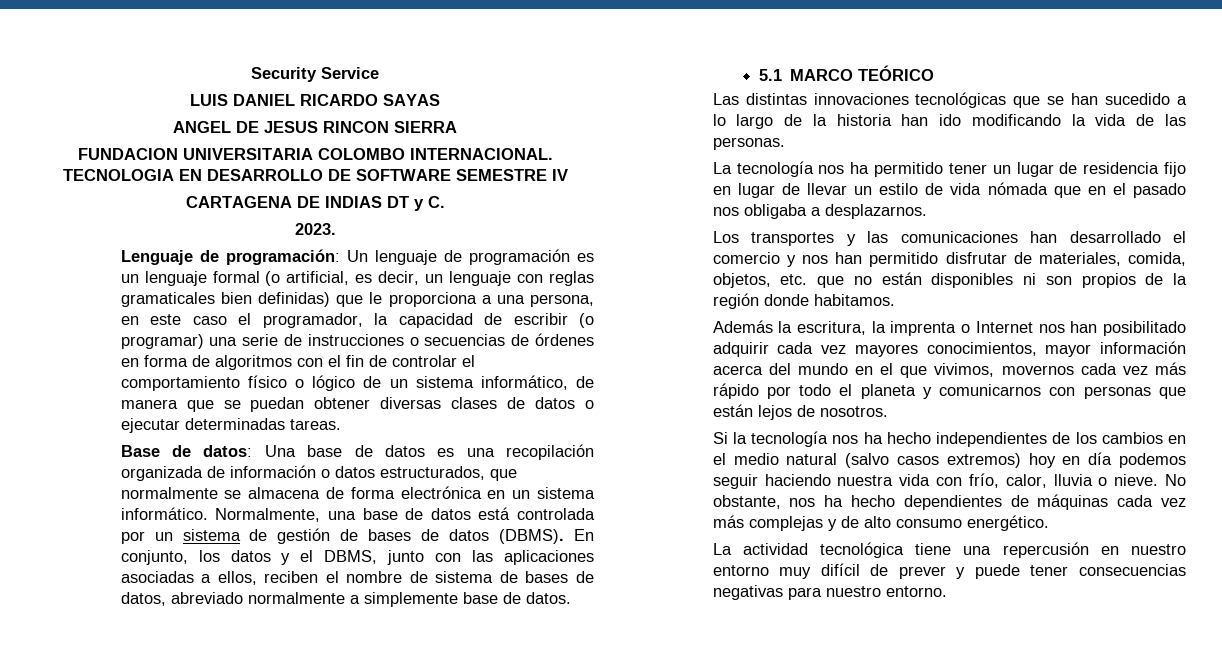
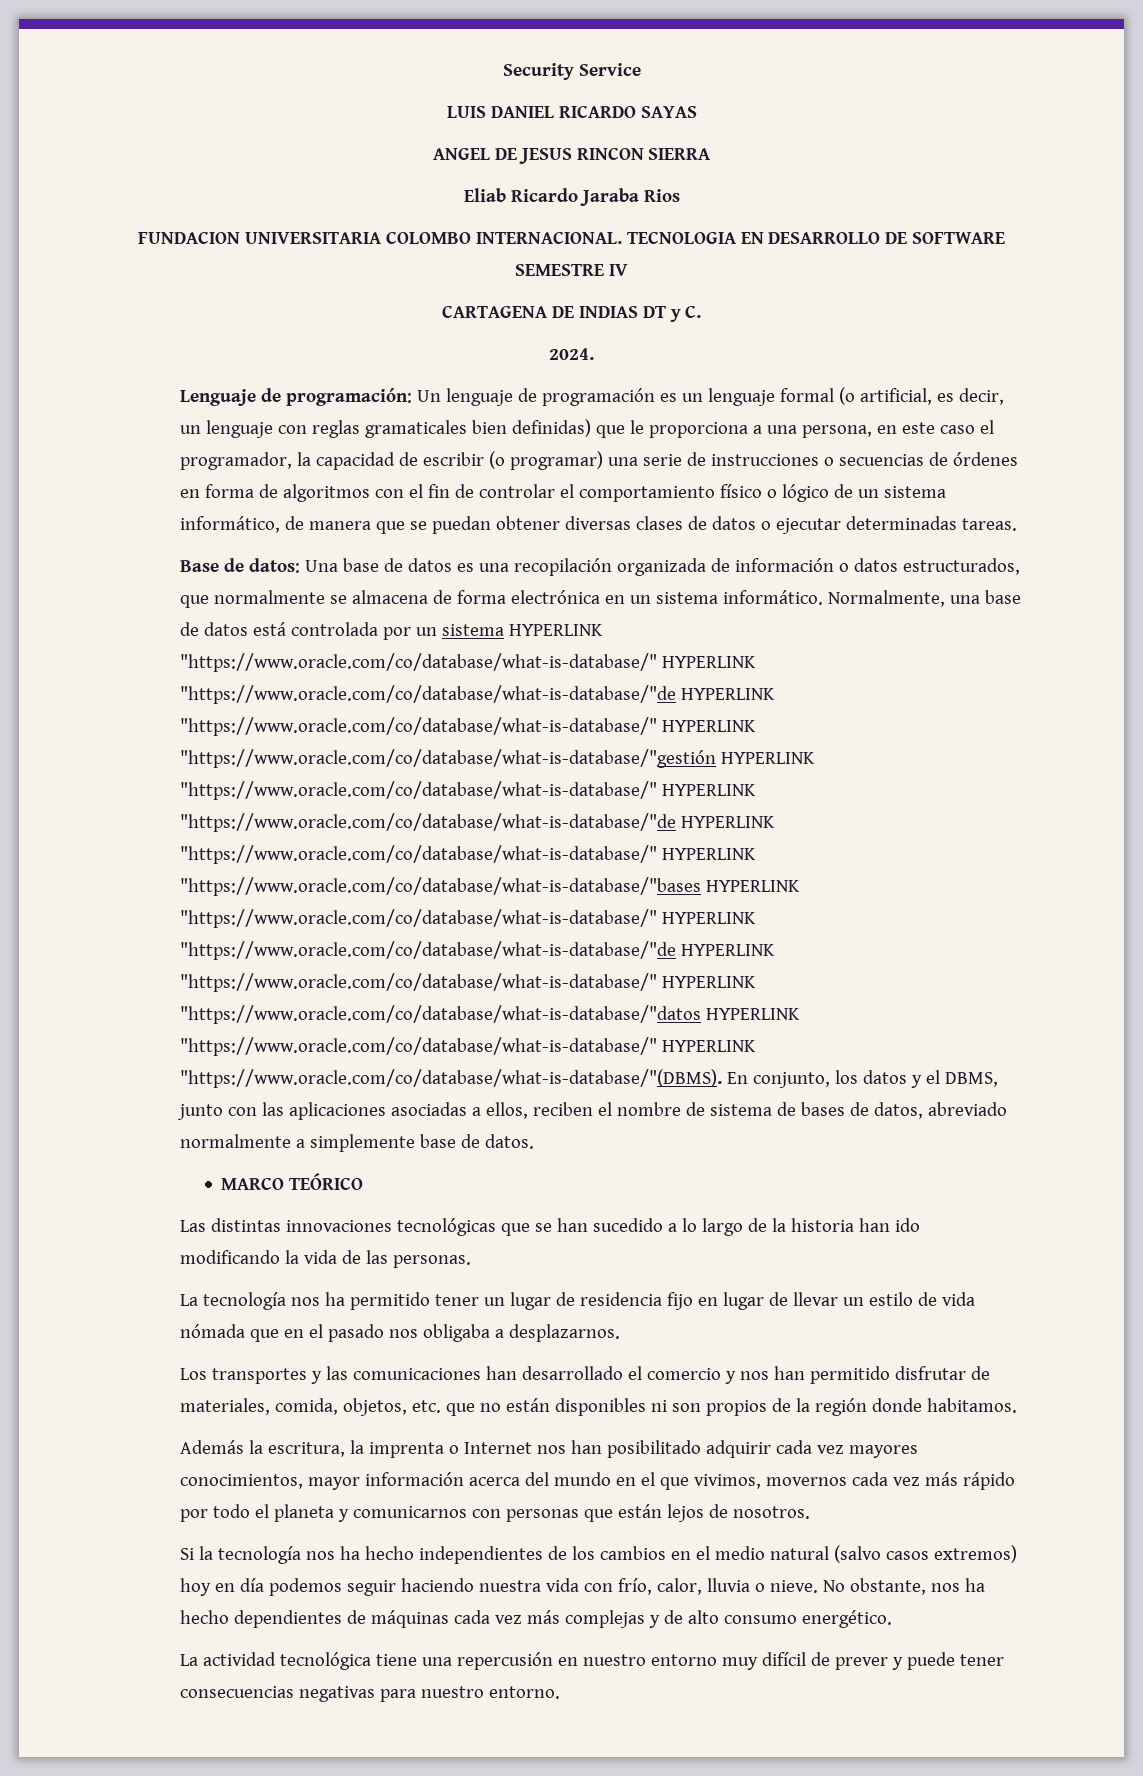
(457, 127) none -> [463,188,680,206] // Eliab Ricardo Jaraba Rios
[294,223,336,235] 2023. -> [549,348,594,360] 2024.
[249,528,565,544] de gestión de bases de datos (DBMS). -> [509,624,604,636] [180,653,757,672] [180,685,776,704] [180,717,757,736] [180,749,816,768] [180,781,757,800] [180,813,776,832] [180,845,757,864] [180,877,801,896] [180,909,757,928] [180,941,776,960] [180,973,757,992] [180,1005,801,1024] [180,1037,757,1056] [180,1069,723,1088] HYPERLINK "https://www.oracle.com/co/database/what-is-database/" HYPERLINK "https://www.oracle.com/co/database/what-is-database/"de HYPERLINK "https://www.oracle.com/co/database/what-is-database/" HYPERLINK "https://www.oracle.com/co/database/what-is-database/"gestión HYPERLINK "https://www.oracle.com/co/database/what-is-database/" HYPERLINK "https://www.oracle.com/co/database/what-is-database/"de HYPERLINK "https://www.oracle.com/co/database/what-is-database/" HYPERLINK "https://www.oracle.com/co/database/what-is-database/"bases HYPERLINK "https://www.oracle.com/co/database/what-is-database/" HYPERLINK "https://www.oracle.com/co/database/what-is-database/"de HYPERLINK "https://www.oracle.com/co/database/what-is-database/" HYPERLINK "https://www.oracle.com/co/database/what-is-database/"datos HYPERLINK "https://www.oracle.com/co/database/what-is-database/" HYPERLINK "https://www.oracle.com/co/database/what-is-database/"(DBMS).
[759,69,783,81] 5.1 -> (535, 1141) none

